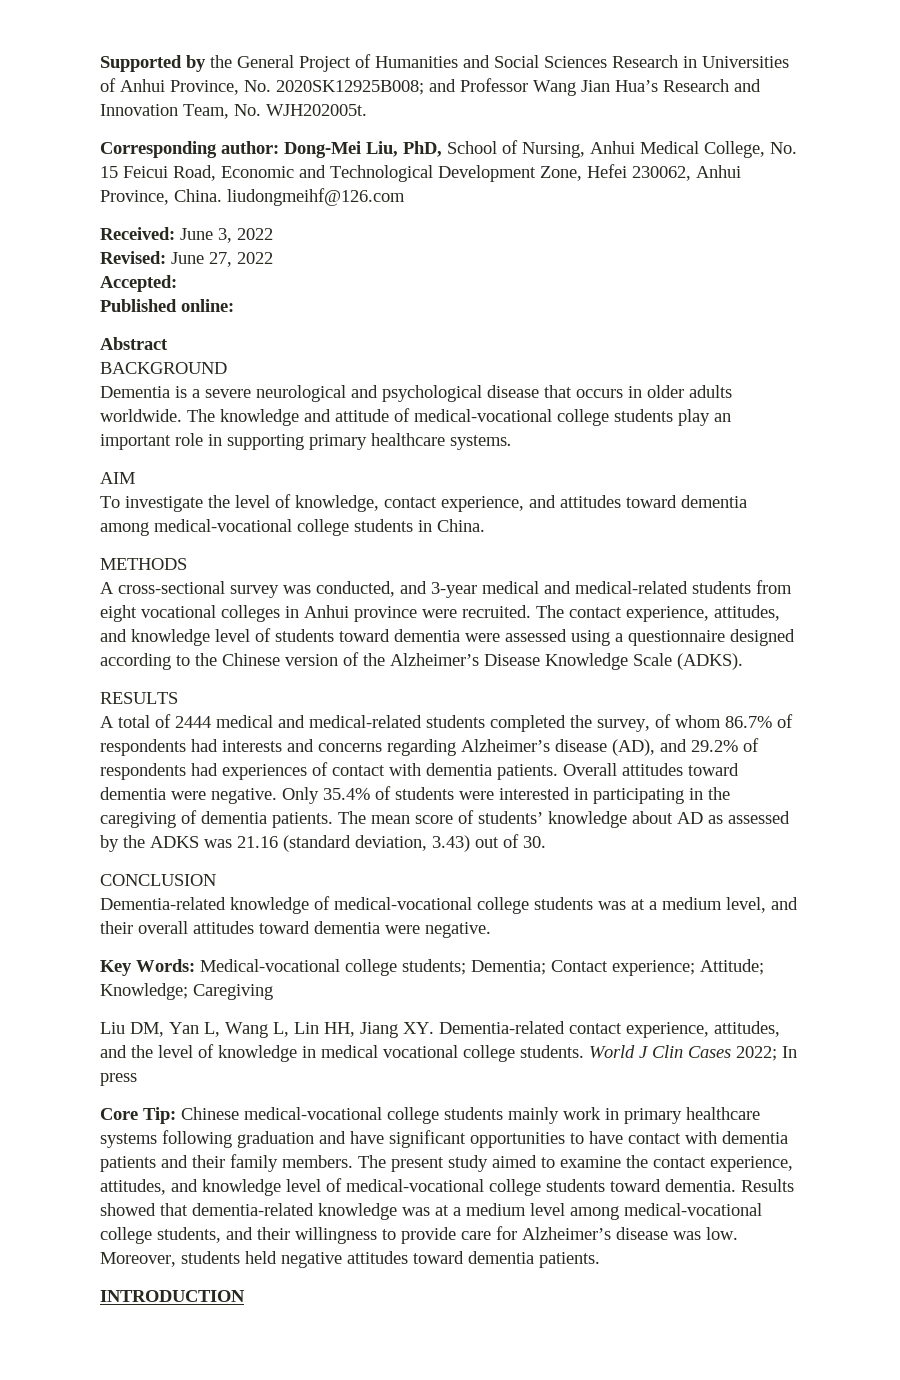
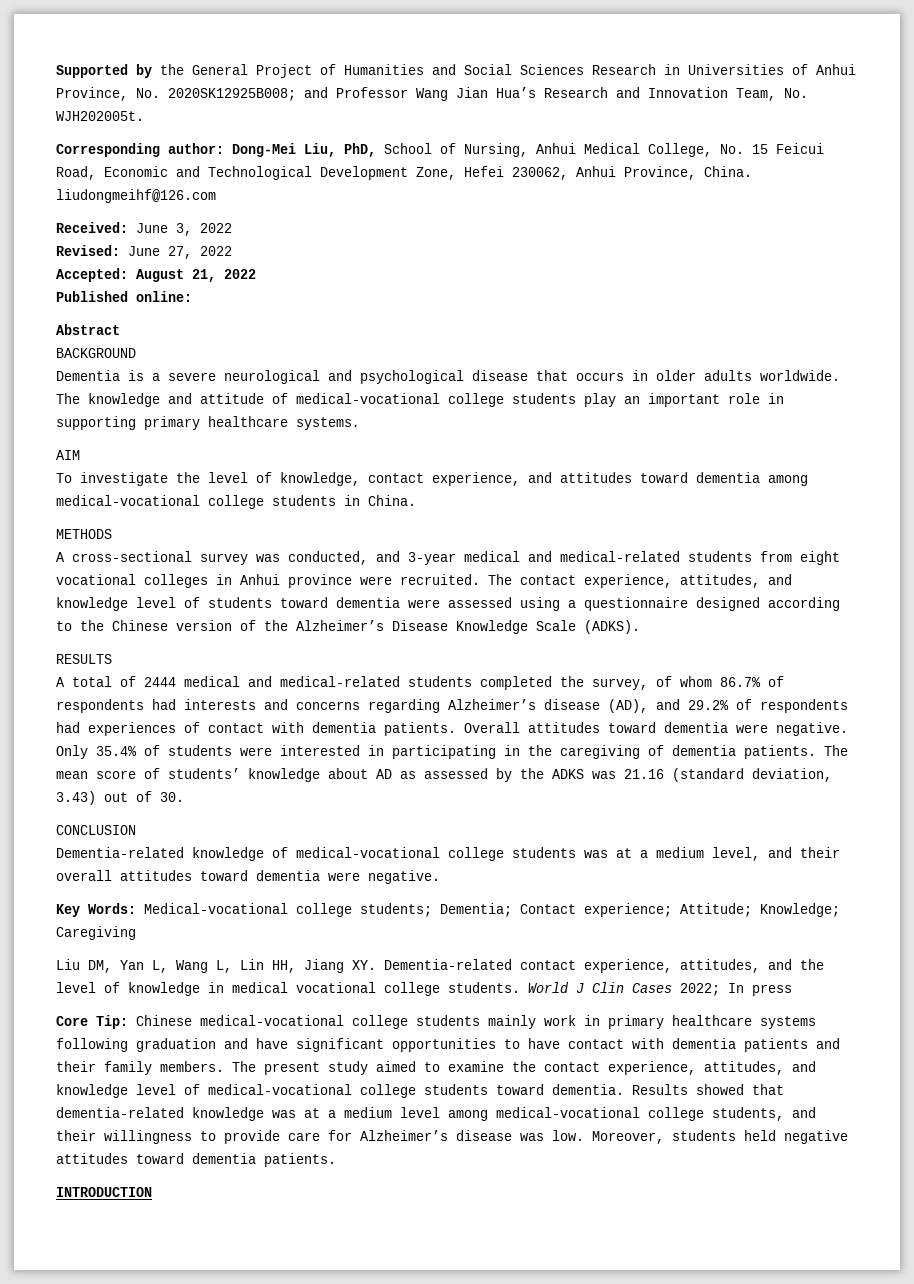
(177, 283) none -> [136,269,256,282] August 21, 2022

